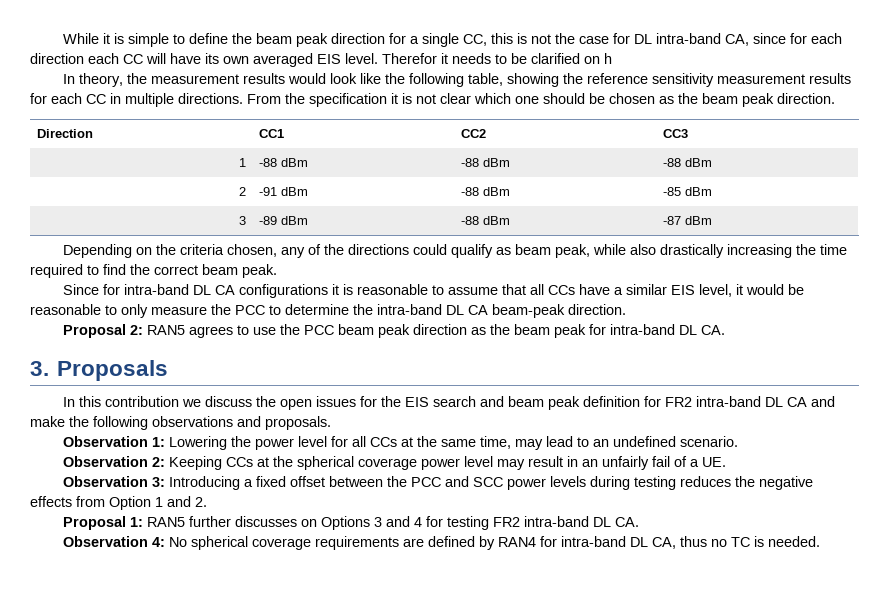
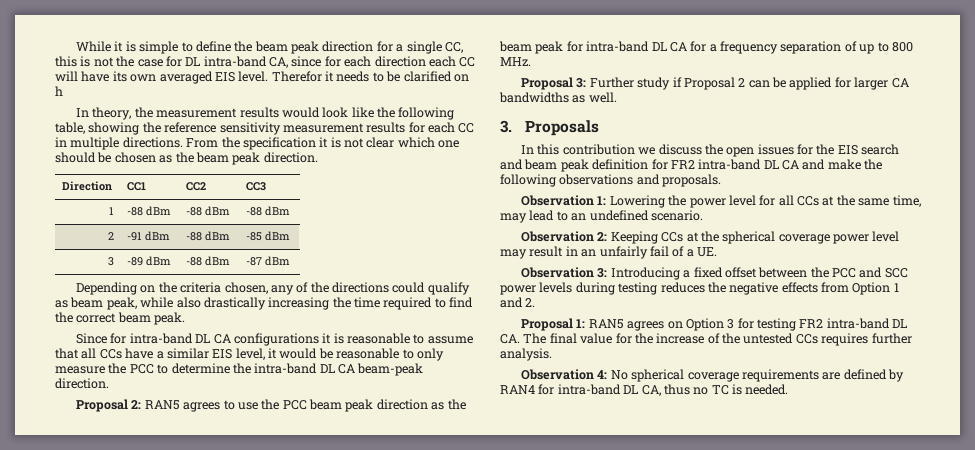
[701,325,726,335] CA. -> [669,41,913,54] [500,57,531,66] [521,77,909,90] [499,92,617,103] CA for a frequency separation of up to 800 MHz. // Proposal 3: Further study if Proposal 2 can be applied for larger CA bandwidths as well.
[189,516,423,530] further discusses on Options 3 and 4 -> [627,318,735,331] agrees on Option 3
(640, 522) none -> [523,333,912,346] [500,348,552,361] The final value for the increase of the untested CCs requires further analysis.

